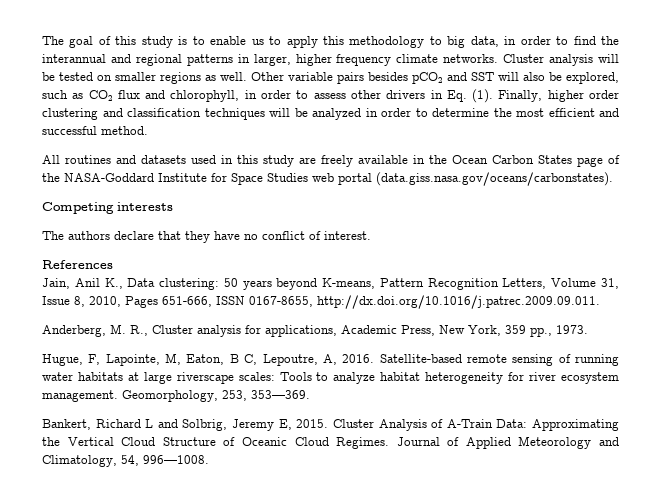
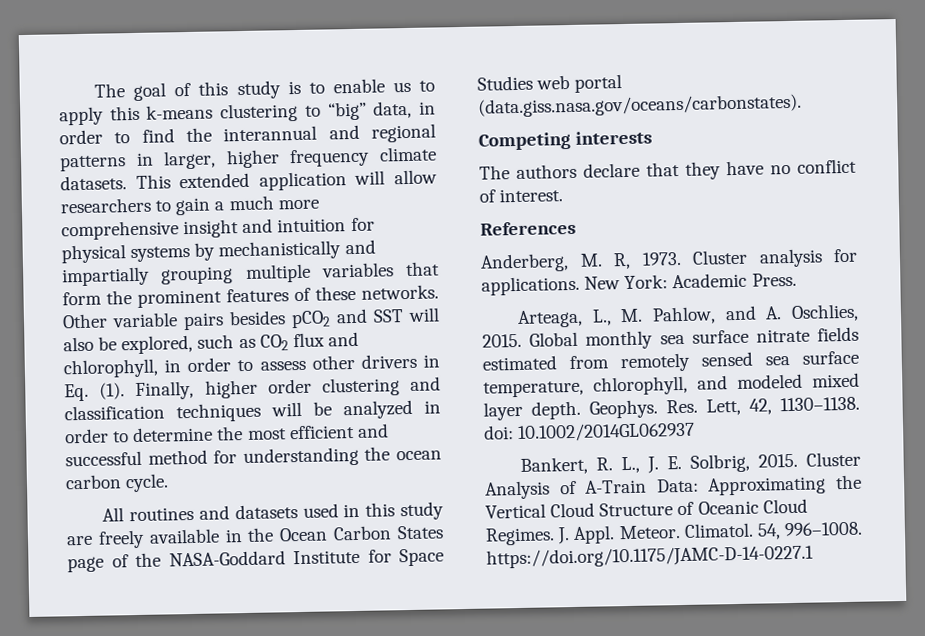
[349,36,466,48] methodology to big -> [146,101,367,123] k-means clustering to “big”
[443,54,620,66] [42,72,247,84] networks. Cluster analysis will be tested on smaller regions as well. -> [60,169,438,191] [60,195,319,216] [61,217,375,241] [61,239,376,264] [62,261,440,287] [62,284,439,308] datasets. This extended application will allow researchers to gain a much more comprehensive insight and intuition for physical systems by mechanistically and impartially grouping multiple variables that form the prominent features of these networks.
[101,126,148,135] method. -> [147,446,443,468] [65,473,170,493] method for understanding the ocean carbon cycle.
[42,278,619,290] [42,295,600,309] // Jain, Anil K., Data clustering: 50 years beyond K-means, Pattern Recognition Letters, Volume 31, Issue 8, 2010, Pages 651-666, ISSN 0167-8655, http://dx.doi.org/10.1016/j.patrec.2009.09.011. -> (576, 228) none
[130,325,148,336] R., -> [613,251,682,270] R, 1973.
[265,325,588,337] [42,353,619,366] [42,372,619,384] [42,390,310,402] [42,419,292,431] applications, Academic Press, New York, 359 pp., 1973. // Hugue, F, Lapointe, M, Eaton, B C, Lepoutre, A, 2016. Satellite-based remote sensing of running water habitats at large riverscape scales: Tools to analyze habitat heterogeneity for river ecosystem management. Geomorphology, 253, 353—369. // Bankert, Richard L and Solbrig, Jeremy E, -> [481,272,797,296] [517,303,859,328] [482,326,859,350] [482,350,859,373] [483,372,860,398] [483,396,860,421] [483,421,696,442] [520,453,751,475] applications. New York: Academic Press. // Arteaga, L., M. Pahlow, and A. Oschlies, 2015. Global monthly sea surface nitrate fields estimated from remotely sensed sea surface temperature, chlorophyll, and modeled mixed layer depth. Geophys. Res. Lett, 42, 1130–1138. doi: 10.1002/2014GL062937 // Bankert, R. L., J. E. Solbrig,
[396,436,619,449] [42,455,209,467] Journal of Applied Meteorology and Climatology, 54, 996—1008. -> [557,521,864,545] [486,544,814,569] J. Appl. Meteor. Climatol. 54, 996–1008. https://doi.org/10.1175/JAMC-D-14-0227.1

